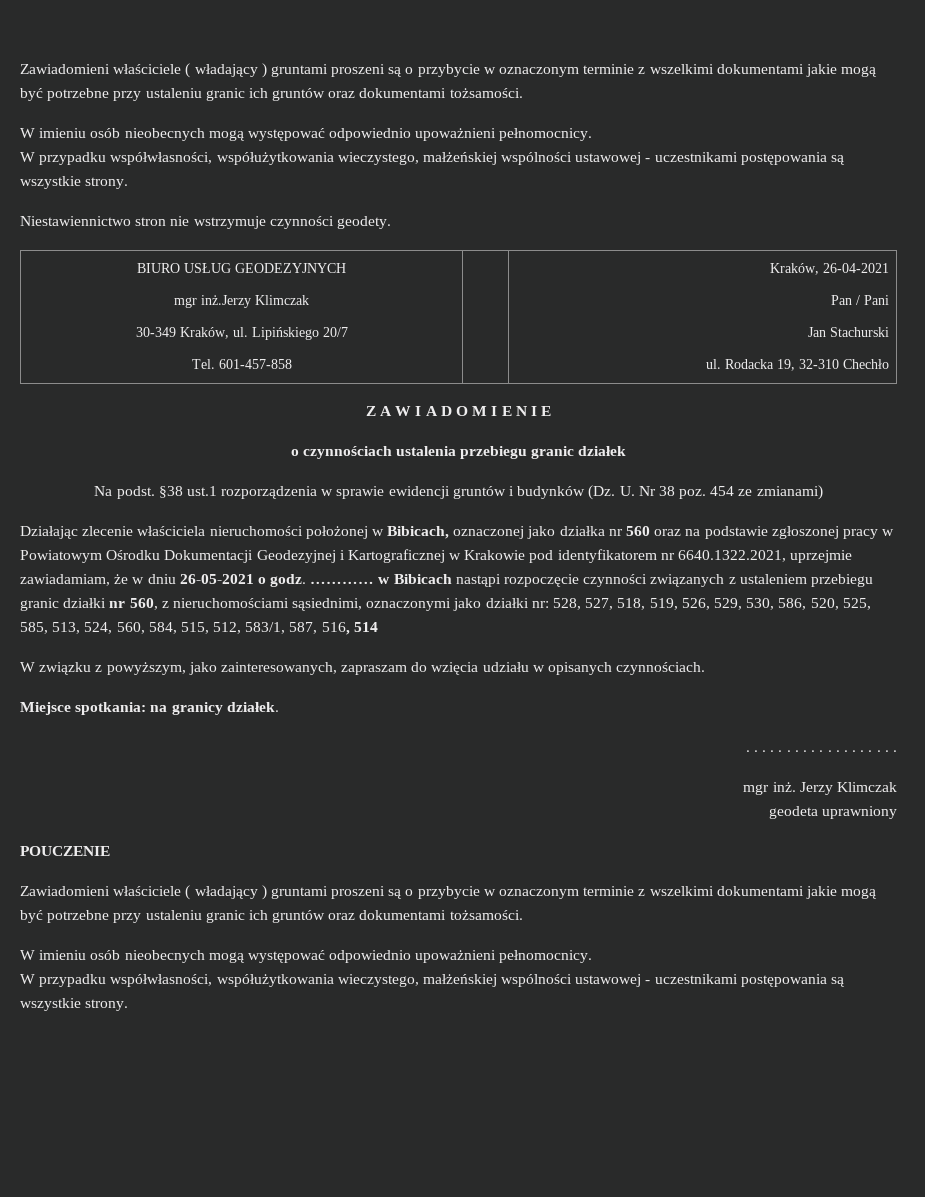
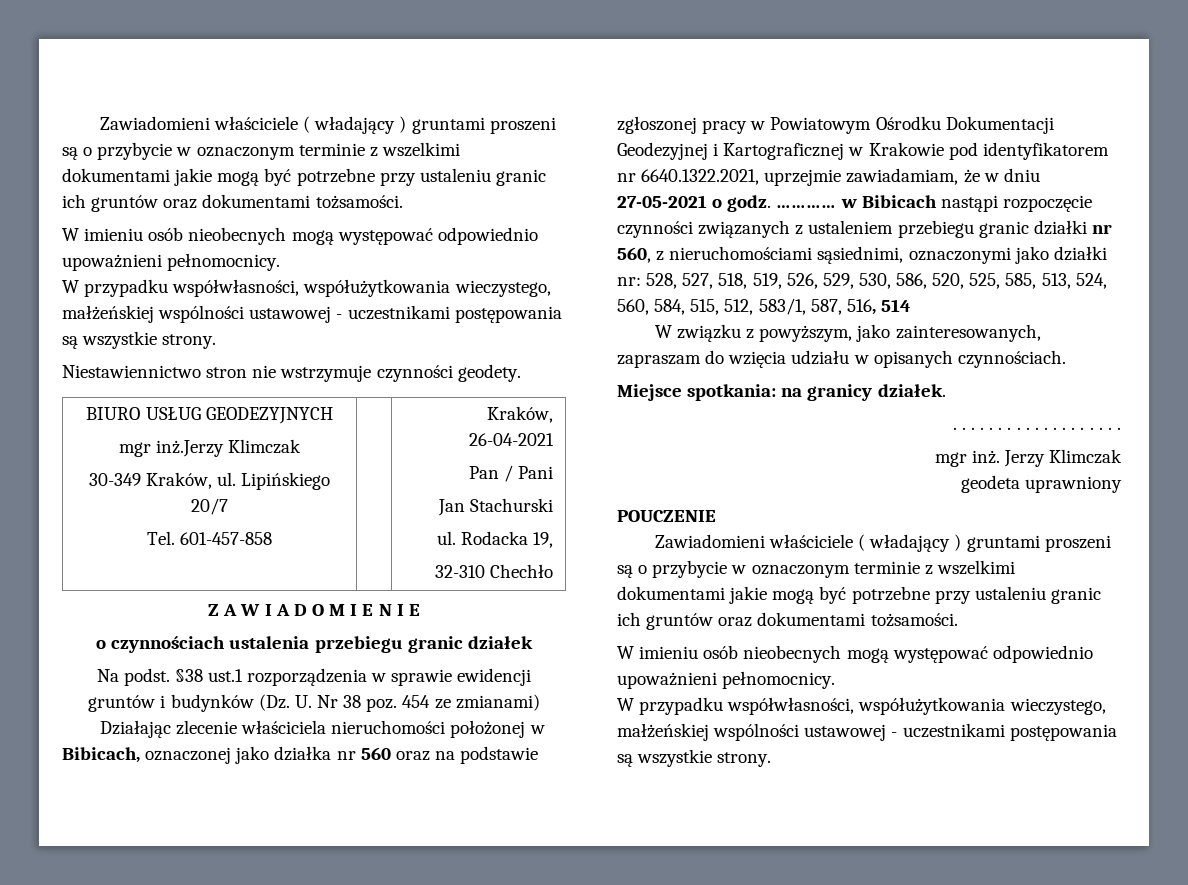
(795, 365) none -> (554, 540) //
[179,574,254,584] 26-05-2021 -> [617,195,707,208] 27-05-2021

